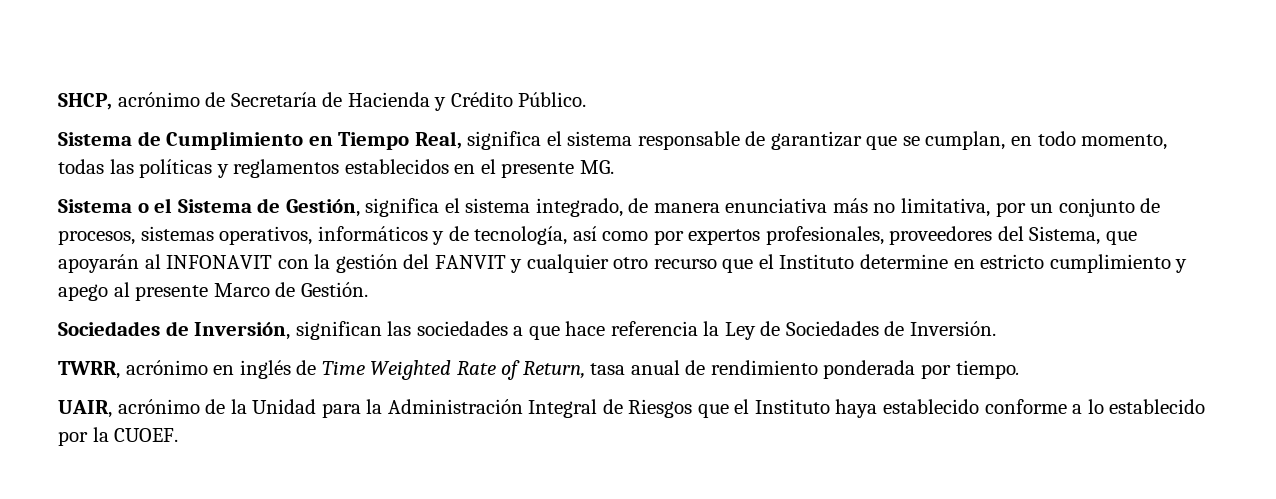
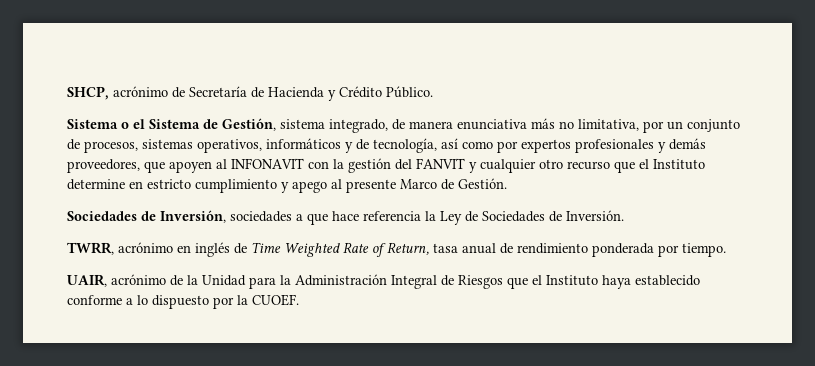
[58,131,1168,150] [58,159,614,178] // Sistema de Cumplimiento en Tiempo Real, significa el sistema responsable de garantizar que se cumplan, en todo momento, todas las políticas y reglamentos establecidos en el presente MG. -> (433, 92) none
[365,198,460,217] significa el -> (276, 124) none
[765,226,1138,245] [58,254,139,273] profesionales, proveedores del Sistema, que apoyarán -> [575,138,706,153] [67,159,212,173] profesionales y demás proveedores, que apoyen
[295,321,412,340] significan las -> (226, 216) none
[1109,399,1206,414] establecido -> [152,295,209,309] dispuesto

